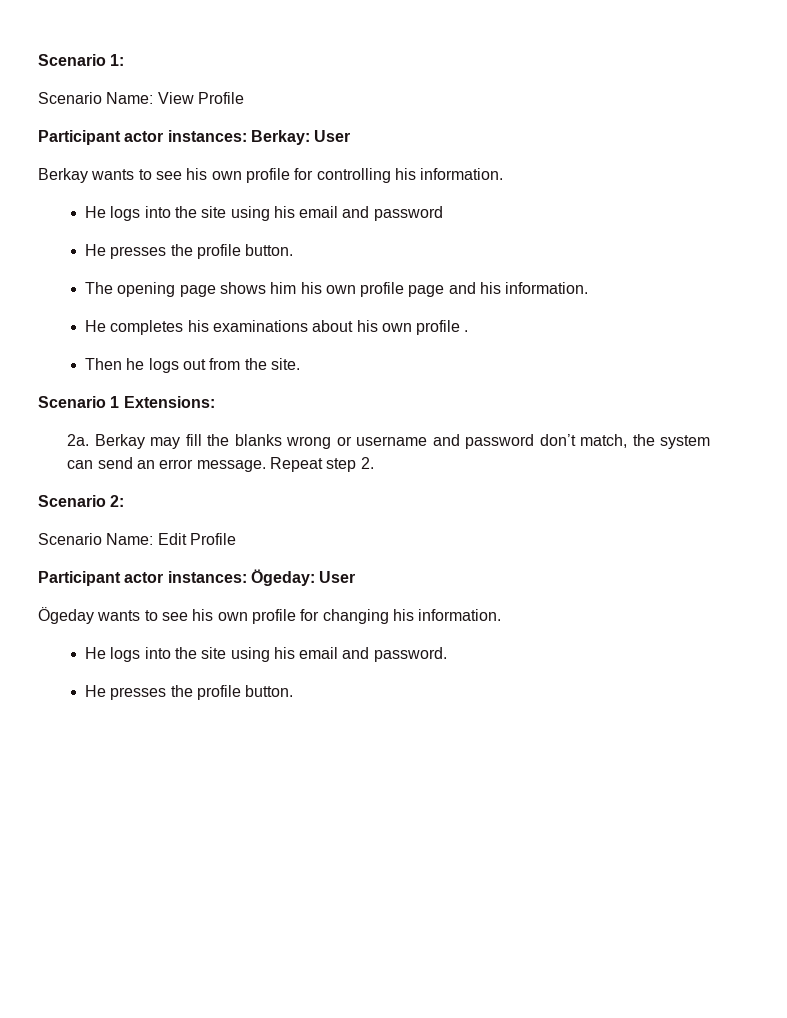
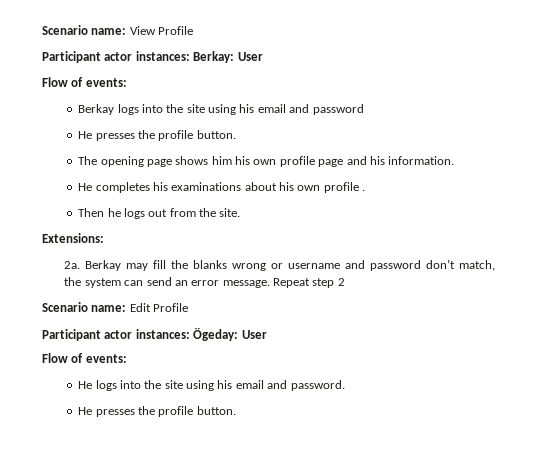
[38,54,125,66] [38,92,154,104] Scenario 1: // Scenario Name: -> [42,25,127,35] Scenario name:
[38,168,504,183] [84,206,106,218] Berkay wants to see his own profile for controlling his information. // He -> [42,77,127,87] [78,104,115,115] Flow of events: // Berkay
[38,396,120,408] Scenario 1 -> (241, 212) none
[360,457,374,469] [38,495,125,507] [38,533,154,545] 2. // Scenario 2: // Scenario Name: -> [337,278,345,286] [42,302,127,312] 2 // Scenario name:
[38,607,502,624] Ögeday wants to see his own profile for changing his information. -> [42,353,127,363] Flow of events:

